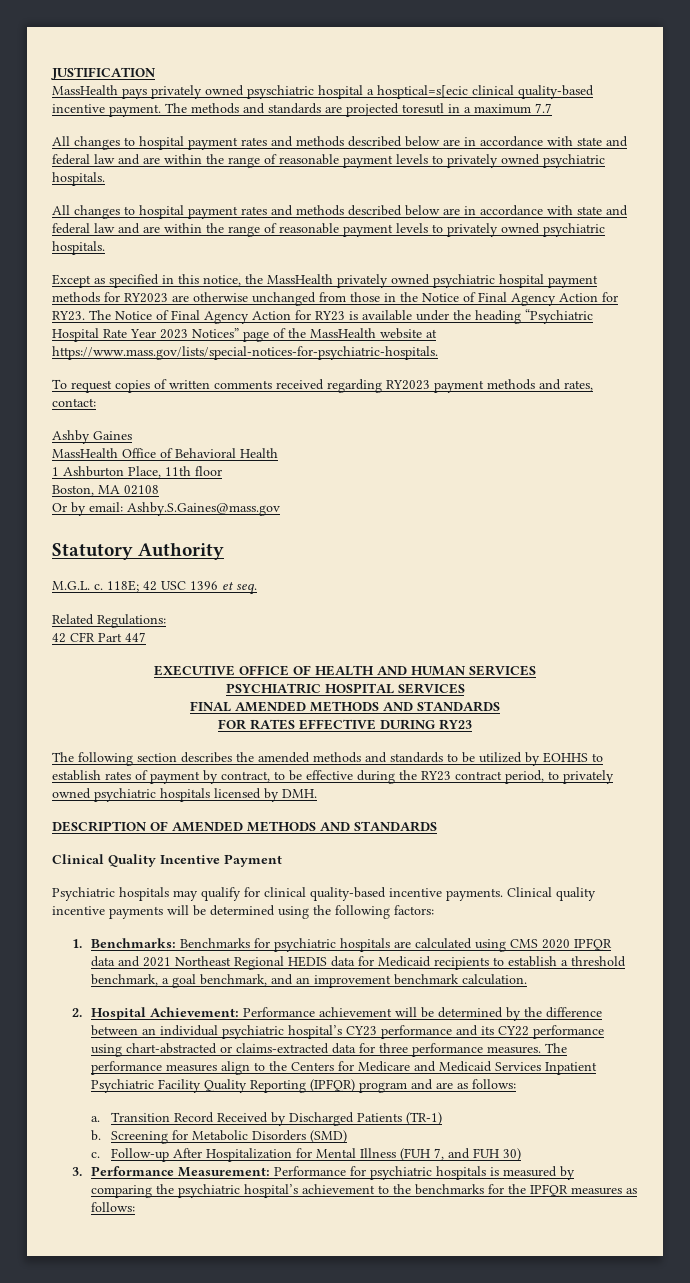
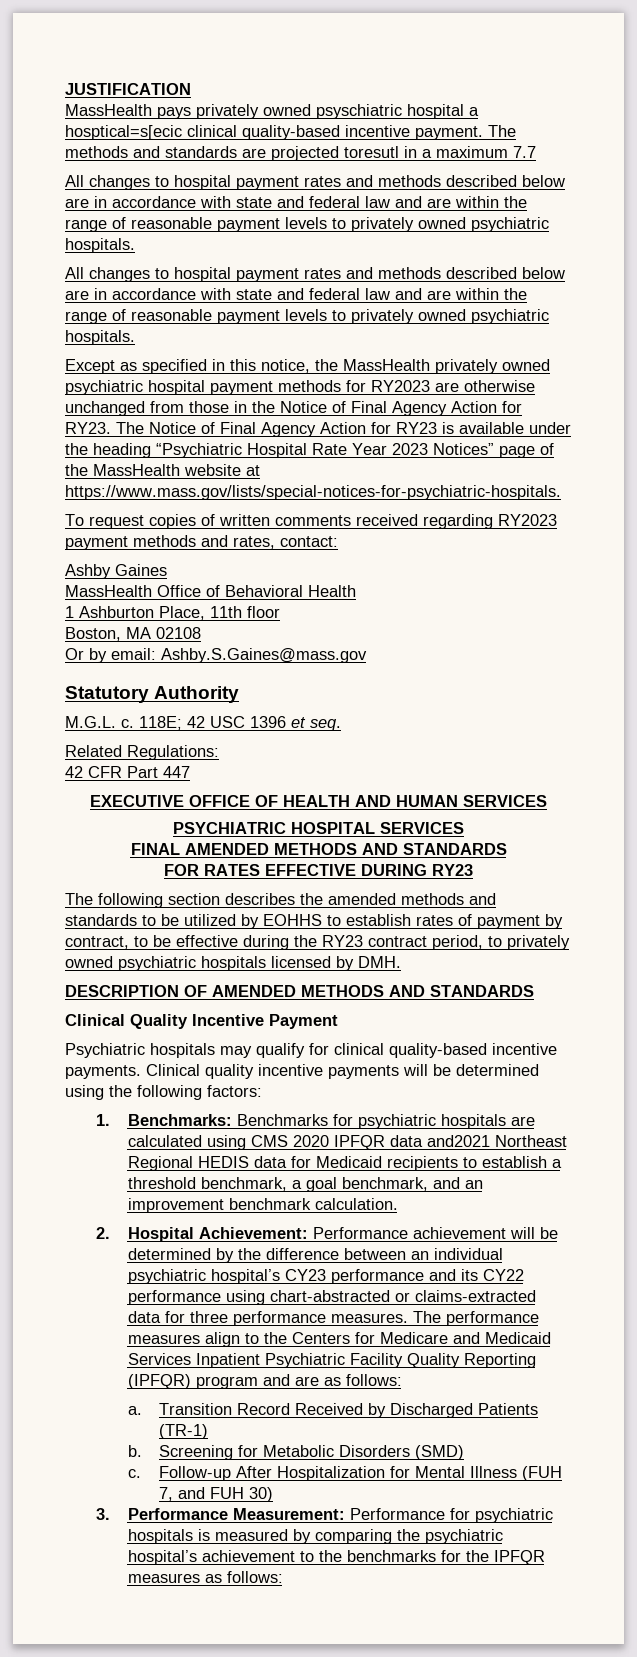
[118,956,172,967] and 2021 -> [426,1135,490,1147] and2021

